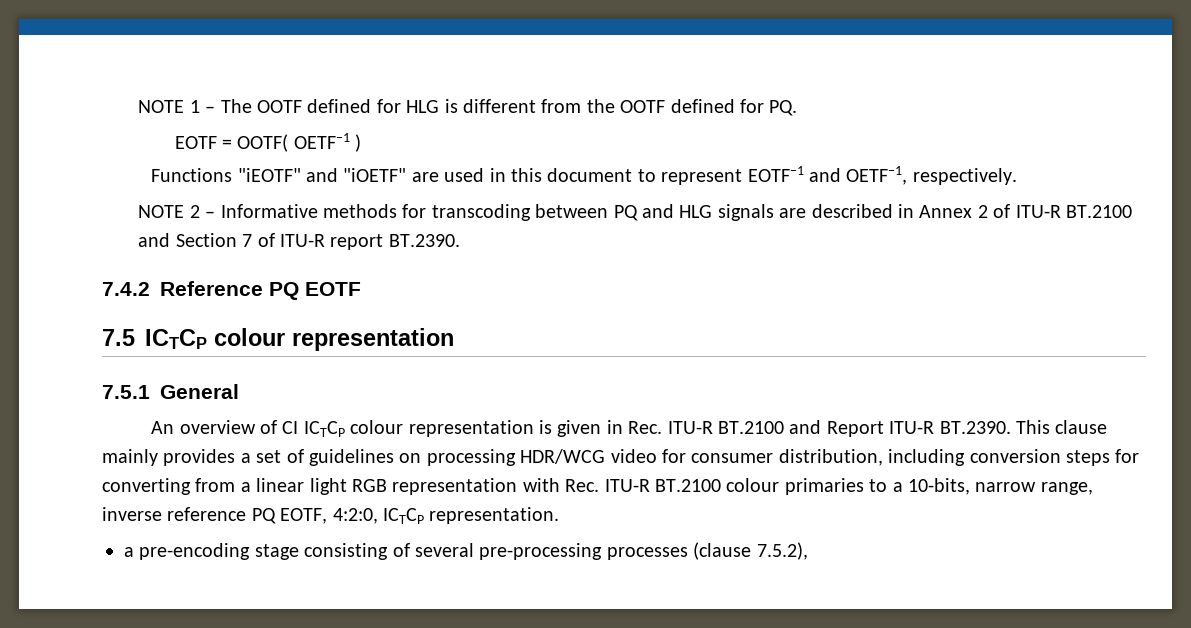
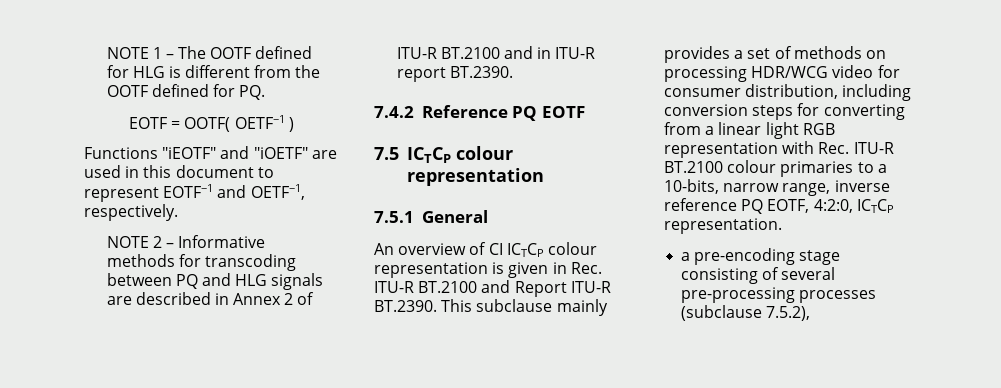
[175,233,275,247] Section 7 of -> [537,47,552,59] in
[1055,420,1108,434] clause -> [476,299,553,312] subclause
[309,449,394,466] guidelines -> [793,46,862,59] methods
[693,542,752,560] (clause -> [681,305,763,321] (subclause

